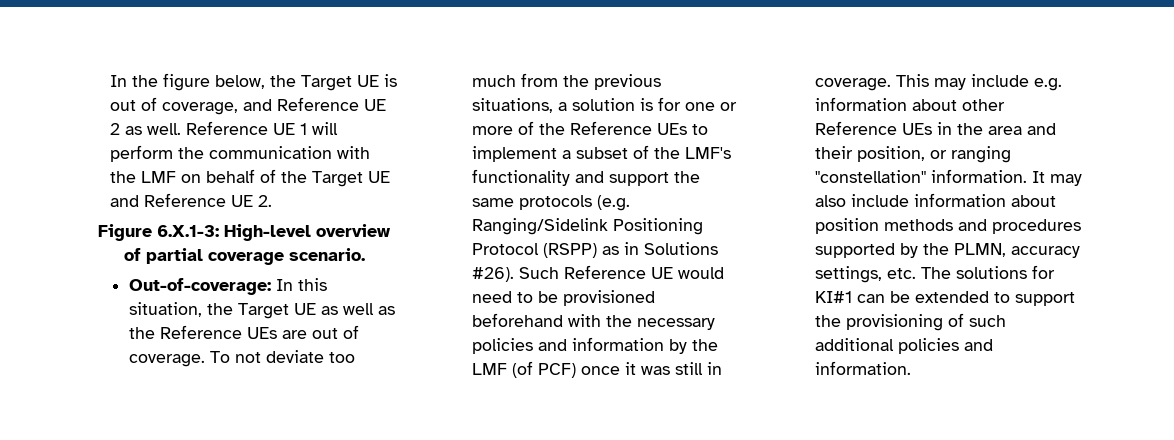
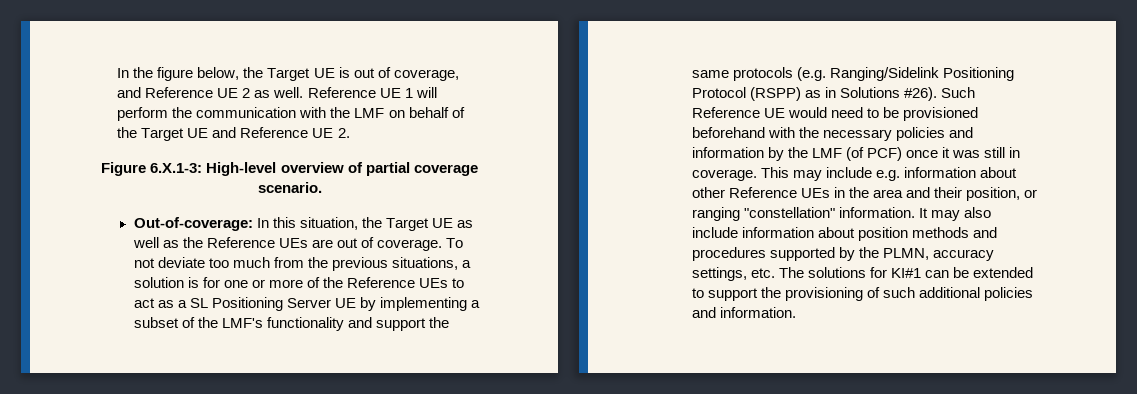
[471,146,557,162] implement -> [133,297,468,311] act as a SL Positioning Server UE by implementing

